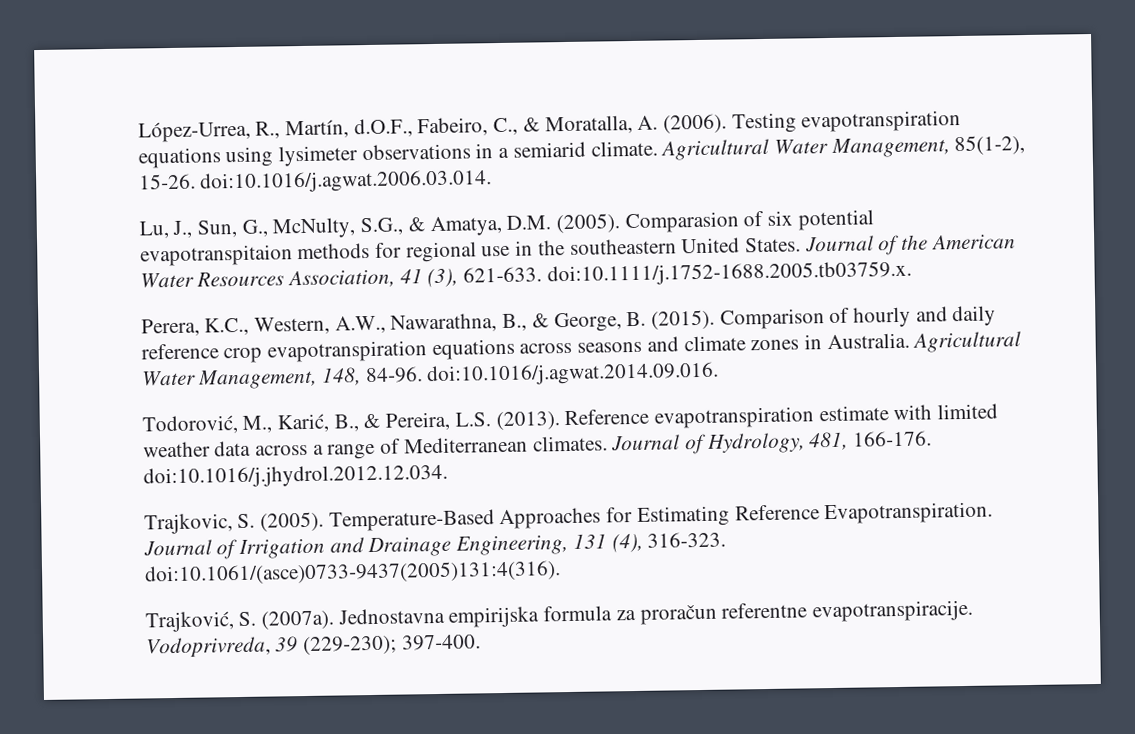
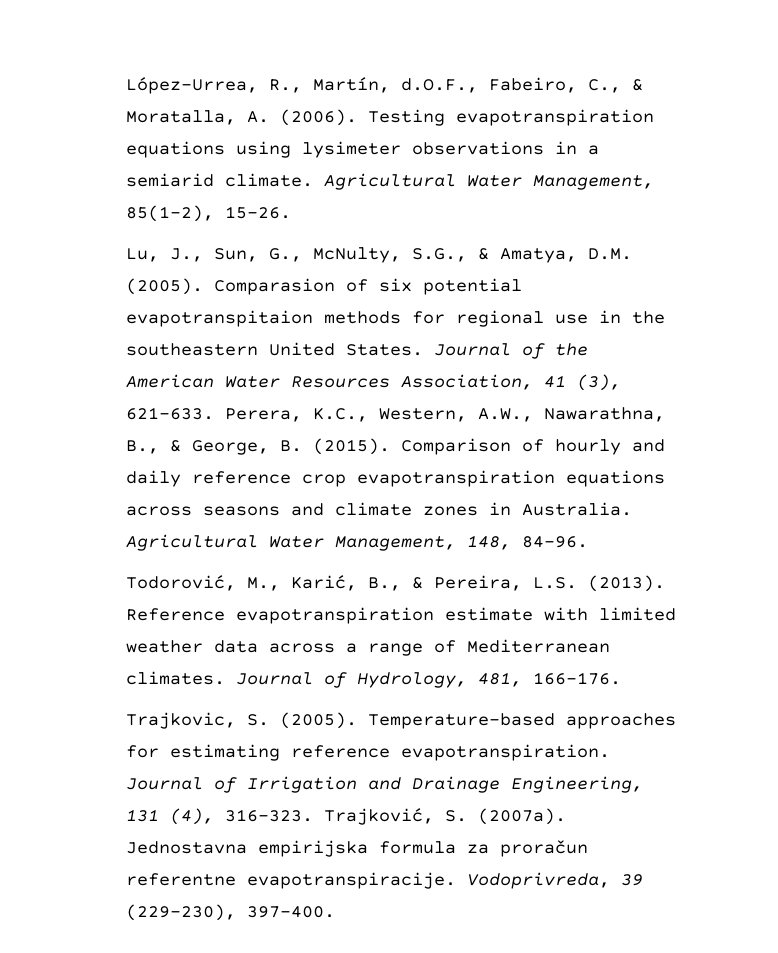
[200,169,493,194] doi:10.1016/j.agwat.2006.03.014. -> (291, 212) none
[546,260,912,287] doi:10.1111/j.1752-1688.2005.tb03759.x. // -> (214, 413) none
[426,361,720,387] doi:10.1016/j.agwat.2014.09.016. -> (588, 542) none
[142,463,448,489] doi:10.1016/j.jhydrol.2012.12.034. -> (621, 678) none
[328,501,994,532] Temperature-Based Approaches for Estimating Reference Evapotranspiration. -> [367,713,676,729] [125,744,610,761] Temperature-based approaches for estimating reference evapotranspiration.
[143,560,561,586] doi:10.1061/(asce)0733-9437(2005)131:4(316). // -> (313, 815) none
[303,635,398,656] (229-230); -> [125,904,236,921] (229-230),

